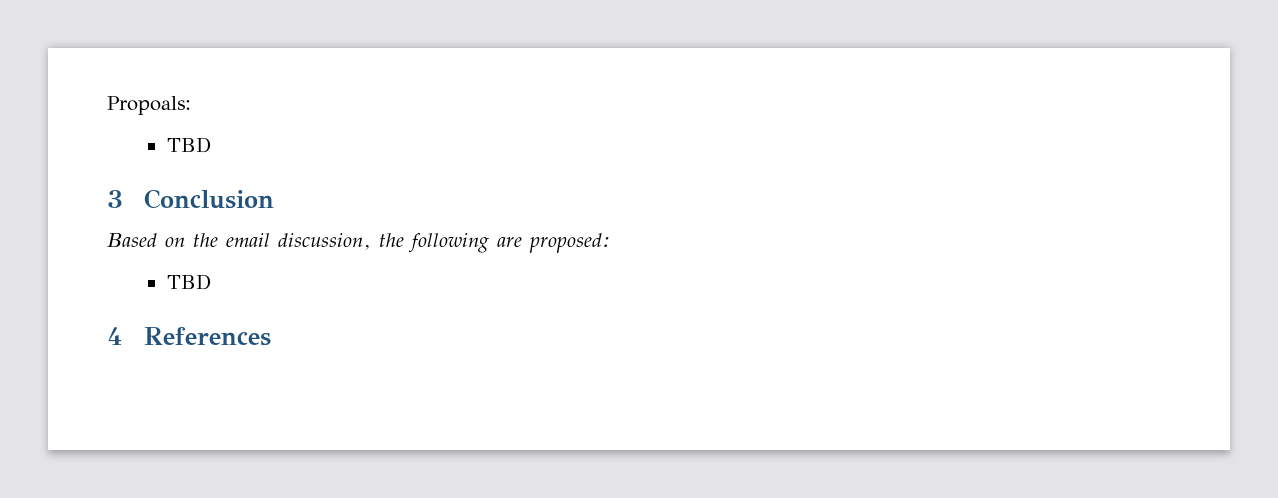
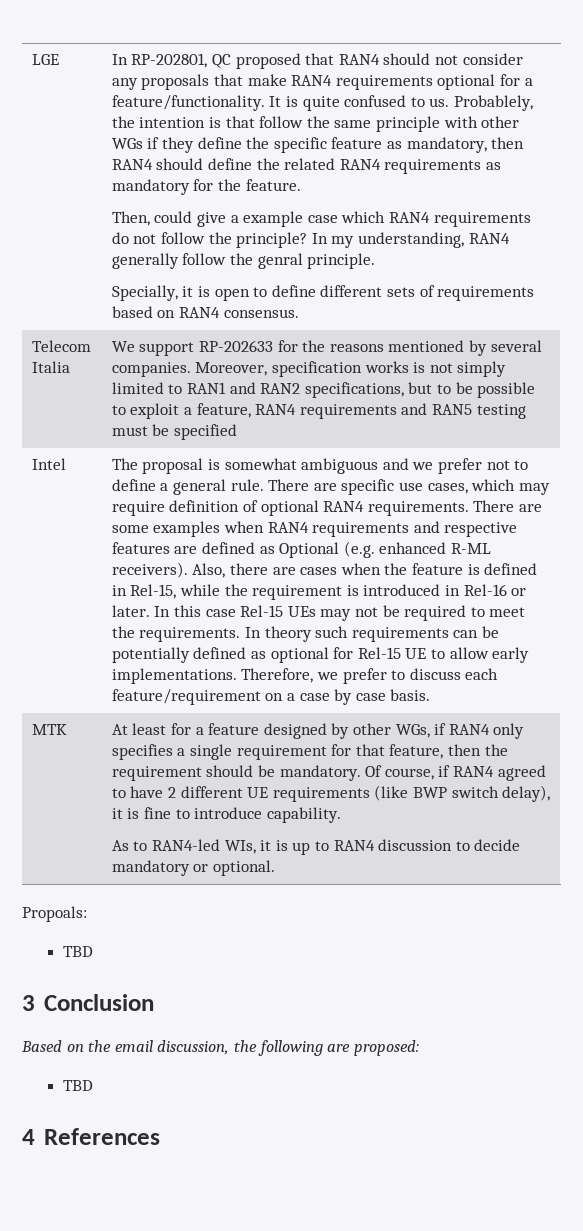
(107, 105) none -> [31,54,59,65] [111,53,523,69] [111,74,533,90] [111,95,533,111] [111,116,520,132] [111,137,525,153] [111,158,501,174] [111,179,301,195] [111,211,531,227] [111,232,510,248] [111,253,376,269] [111,285,535,301] [111,306,299,318] [31,340,91,352] [31,361,70,373] [111,340,542,356] [111,361,507,377] [111,382,536,398] [111,403,526,419] [111,424,237,440] [31,458,66,470] [111,458,529,474] [111,479,550,495] [111,500,542,516] [111,521,518,537] [111,541,491,558] [111,562,538,578] [111,584,527,600] [111,605,526,621] [111,626,499,642] [111,647,530,663] [111,668,499,684] [111,689,431,705] [31,724,67,735] [111,723,525,739] [111,744,508,760] [111,765,546,781] [111,785,551,802] [111,807,341,823] [111,839,521,855] [111,860,275,876] LGE | In RP-202801, QC proposed that RAN4 should not consider any proposals that make RAN4 requirements optional for a feature/functionality. It is quite confused to us. Probablely, the intention is that follow the same principle with other WGs if they define the specific feature as mandatory, then RAN4 should define the related RAN4 requirements as mandatory for the feature. // Then, could give a example case which RAN4 requirements do not follow the principle? In my understanding, RAN4 generally follow the genral principle. // Specially, it is open to define different sets of requirements based on RAN4 consensus. // Telecom Italia | We support RP-202633 for the reasons mentioned by several companies. Moreover, specification works is not simply limited to RAN1 and RAN2 specifications, but to be possible to exploit a feature, RAN4 requirements and RAN5 testing must be specified // Intel | The proposal is somewhat ambiguous and we prefer not to define a general rule. There are specific use cases, which may require definition of optional RAN4 requirements. There are some examples when RAN4 requirements and respective features are defined as Optional (e.g. enhanced R-ML receivers). Also, there are cases when the feature is defined in Rel-15, while the requirement is introduced in Rel-16 or later. In this case Rel-15 UEs may not be required to meet the requirements. In theory such requirements can be potentially defined as optional for Rel-15 UE to allow early implementations. Therefore, we prefer to discuss each feature/requirement on a case by case basis. // MTK | At least for a feature designed by other WGs, if RAN4 only specifies a single requirement for that feature, then the requirement should be mandatory. Of course, if RAN4 agreed to have 2 different UE requirements (like BWP switch delay), it is fine to introduce capability. // As to RAN4-led WIs, it is up to RAN4 discussion to decide mandatory or optional. //

